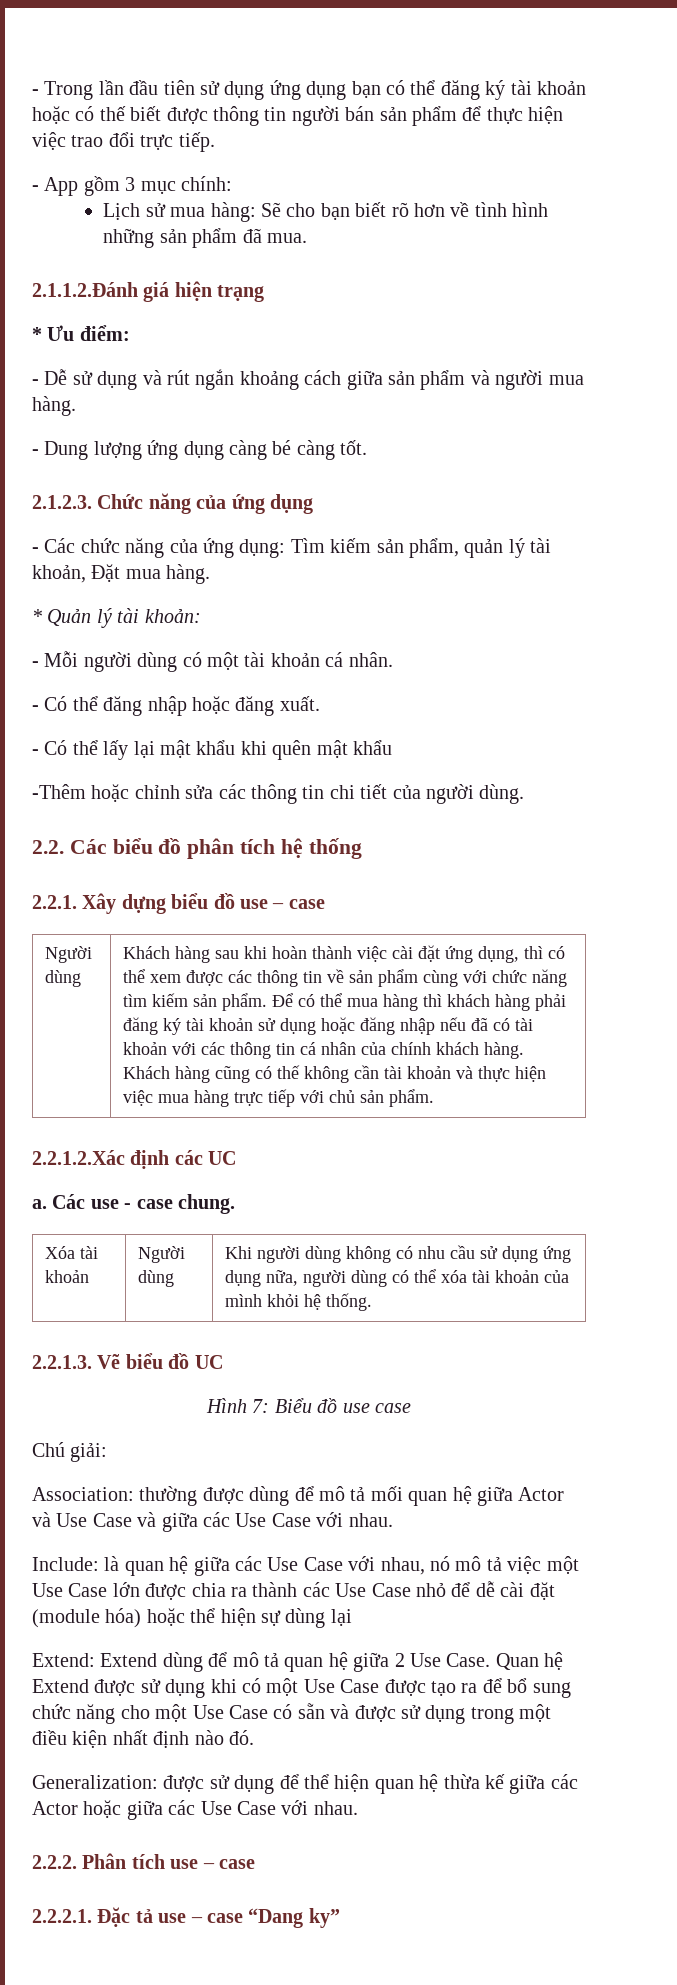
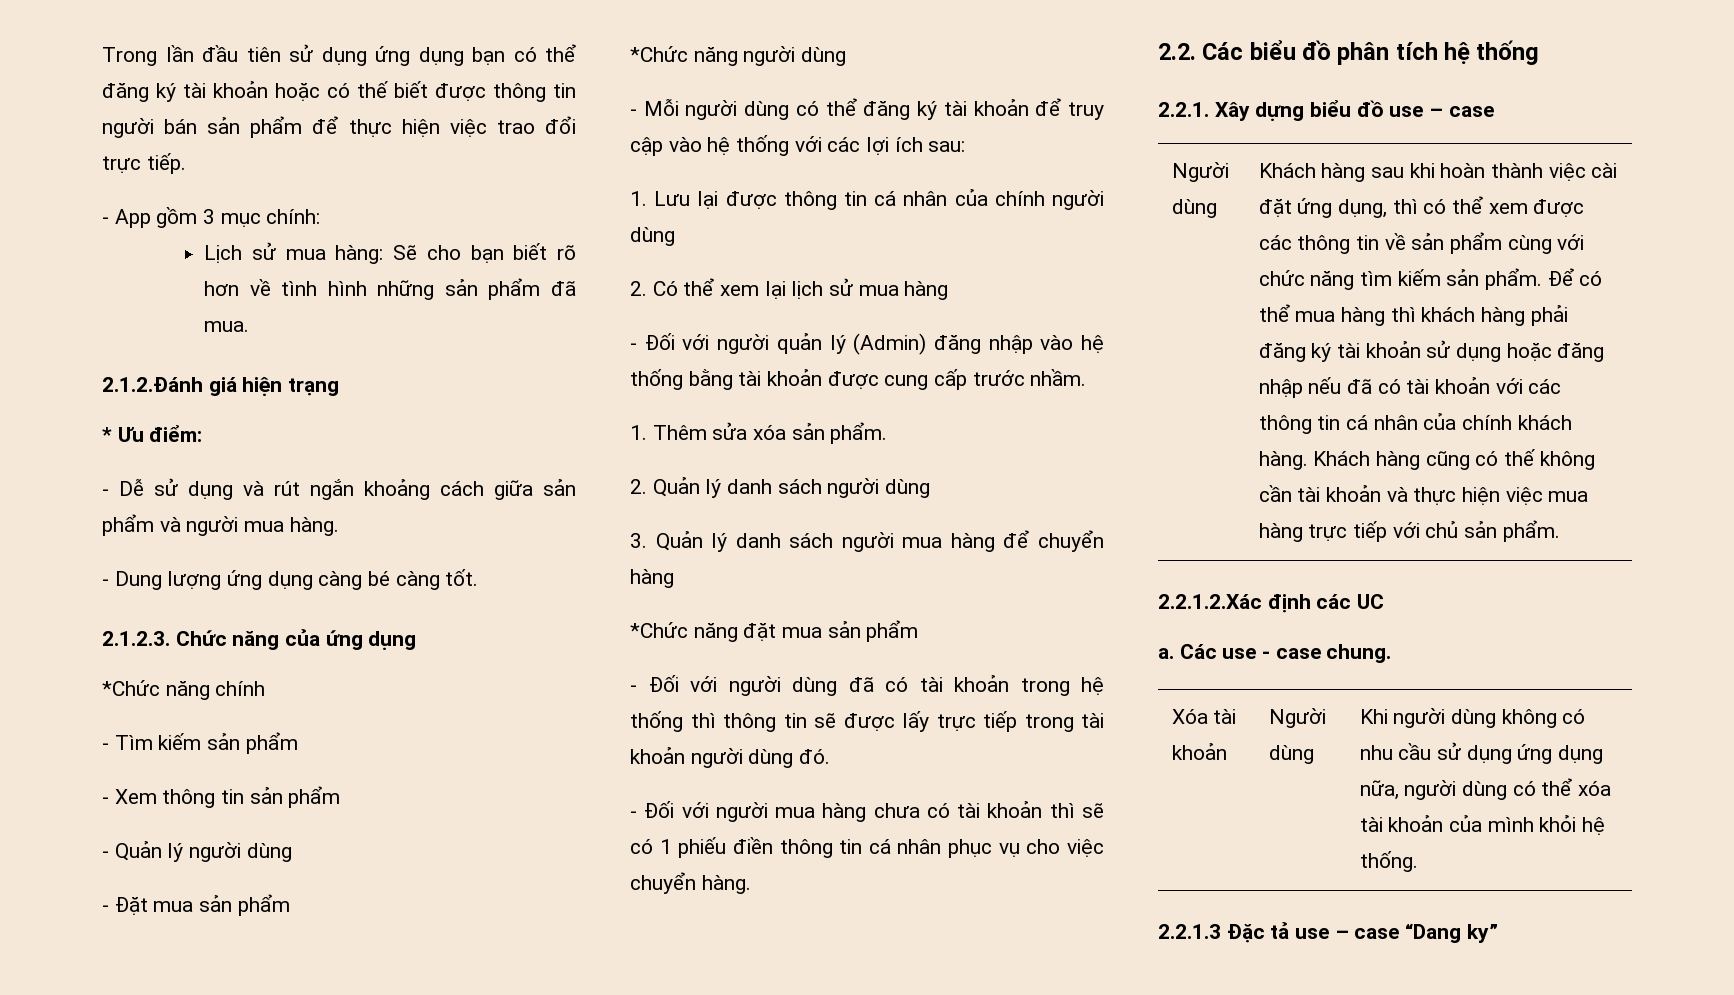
[32,89,39,95] - -> (102, 56) none
[32,282,138,297] 2.1.1.2.Đánh -> [102,377,203,392] 2.1.2.Đánh
[32,538,552,558] [32,564,211,584] [32,608,201,628] - Các chức năng của ứng dụng: Tìm kiếm sản phẩm, quản lý tài khoản, Đặt mua hàng. // * Quản lý tài khoản: -> [102,680,266,700] [102,732,298,754] [102,786,341,808] [102,841,292,862] [102,894,290,916] [630,46,847,66] *Chức năng chính // - Tìm kiếm sản phẩm // - Xem thông tin sản phẩm // - Quản lý người dùng // - Đặt mua sản phẩm // *Chức năng người dùng
[207,652,393,670] [32,696,320,716] [32,740,392,760] [32,784,525,804] một tài khoản cá nhân. // - Có thể đăng nhập hoặc đăng xuất. // - Có thể lấy lại mật khẩu khi quên mật khẩu // -Thêm hoặc chỉnh sửa các thông tin chi tiết của người dùng. -> [825,98,1104,120] [630,135,966,156] [630,189,1104,210] [630,227,675,246] [630,278,949,300] [630,333,1104,355] [630,369,1087,390] [630,422,888,444] [630,477,931,498] [630,530,1104,552] [630,569,674,588] [630,620,919,642] [630,675,1104,696] [630,711,1104,732] [630,747,831,768] [630,801,1104,822] [630,837,1104,858] [630,872,751,894] thể đăng ký tài khoản để truy cập vào hệ thống với các lợi ích sau: // 1. Lưu lại được thông tin cá nhân của chính người dùng // 2. Có thể xem lại lịch sử mua hàng // - Đối với người quản lý (Admin) đăng nhập vào hệ thống bằng tài khoản được cung cấp trước nhầm. // 1. Thêm sửa xóa sản phẩm. // 2. Quản lý danh sách người dùng // 3. Quản lý danh sách người mua hàng để chuyển hàng // *Chức năng đặt mua sản phẩm // - Đối với người dùng đã có tài khoản trong hệ thống thì thông tin sẽ được lấy trực tiếp trong tài khoản người dùng đó. // - Đối với người mua hàng chưa có tài khoản thì sẽ có 1 phiếu điền thông tin cá nhân phục vụ cho việc chuyển hàng.
[32,1353,223,1369] [206,1398,411,1413] [32,1442,108,1462] [32,1486,565,1506] [32,1512,393,1532] [32,1556,579,1576] [32,1581,555,1600] [32,1608,352,1628] [32,1652,564,1672] [32,1678,571,1698] [32,1703,552,1724] [32,1730,255,1748] [32,1774,578,1794] [32,1800,358,1820] [32,1853,256,1869] [32,1909,92,1923] 2.2.1.3. Vẽ biểu đồ UC // Hình 7: Biểu đồ use case // Chú giải: // Association: thường được dùng để mô tả mối quan hệ giữa Actor và Use Case và giữa các Use Case với nhau. // Include: là quan hệ giữa các Use Case với nhau, nó mô tả việc một Use Case lớn được chia ra thành các Use Case nhỏ để dễ cài đặt (module hóa) hoặc thể hiện sự dùng lại // Extend: Extend dùng để mô tả quan hệ giữa 2 Use Case. Quan hệ Extend được sử dụng khi có một Use Case được tạo ra để bổ sung chức năng cho một Use Case có sẵn và được sử dụng trong một điều kiện nhất định nào đó. // Generalization: được sử dụng để thể hiện quan hệ thừa kế giữa các Actor hoặc giữa các Use Case với nhau. // 2.2.2. Phân tích use – case // 2.2.2.1. -> [1158,924,1221,939] 2.2.1.3

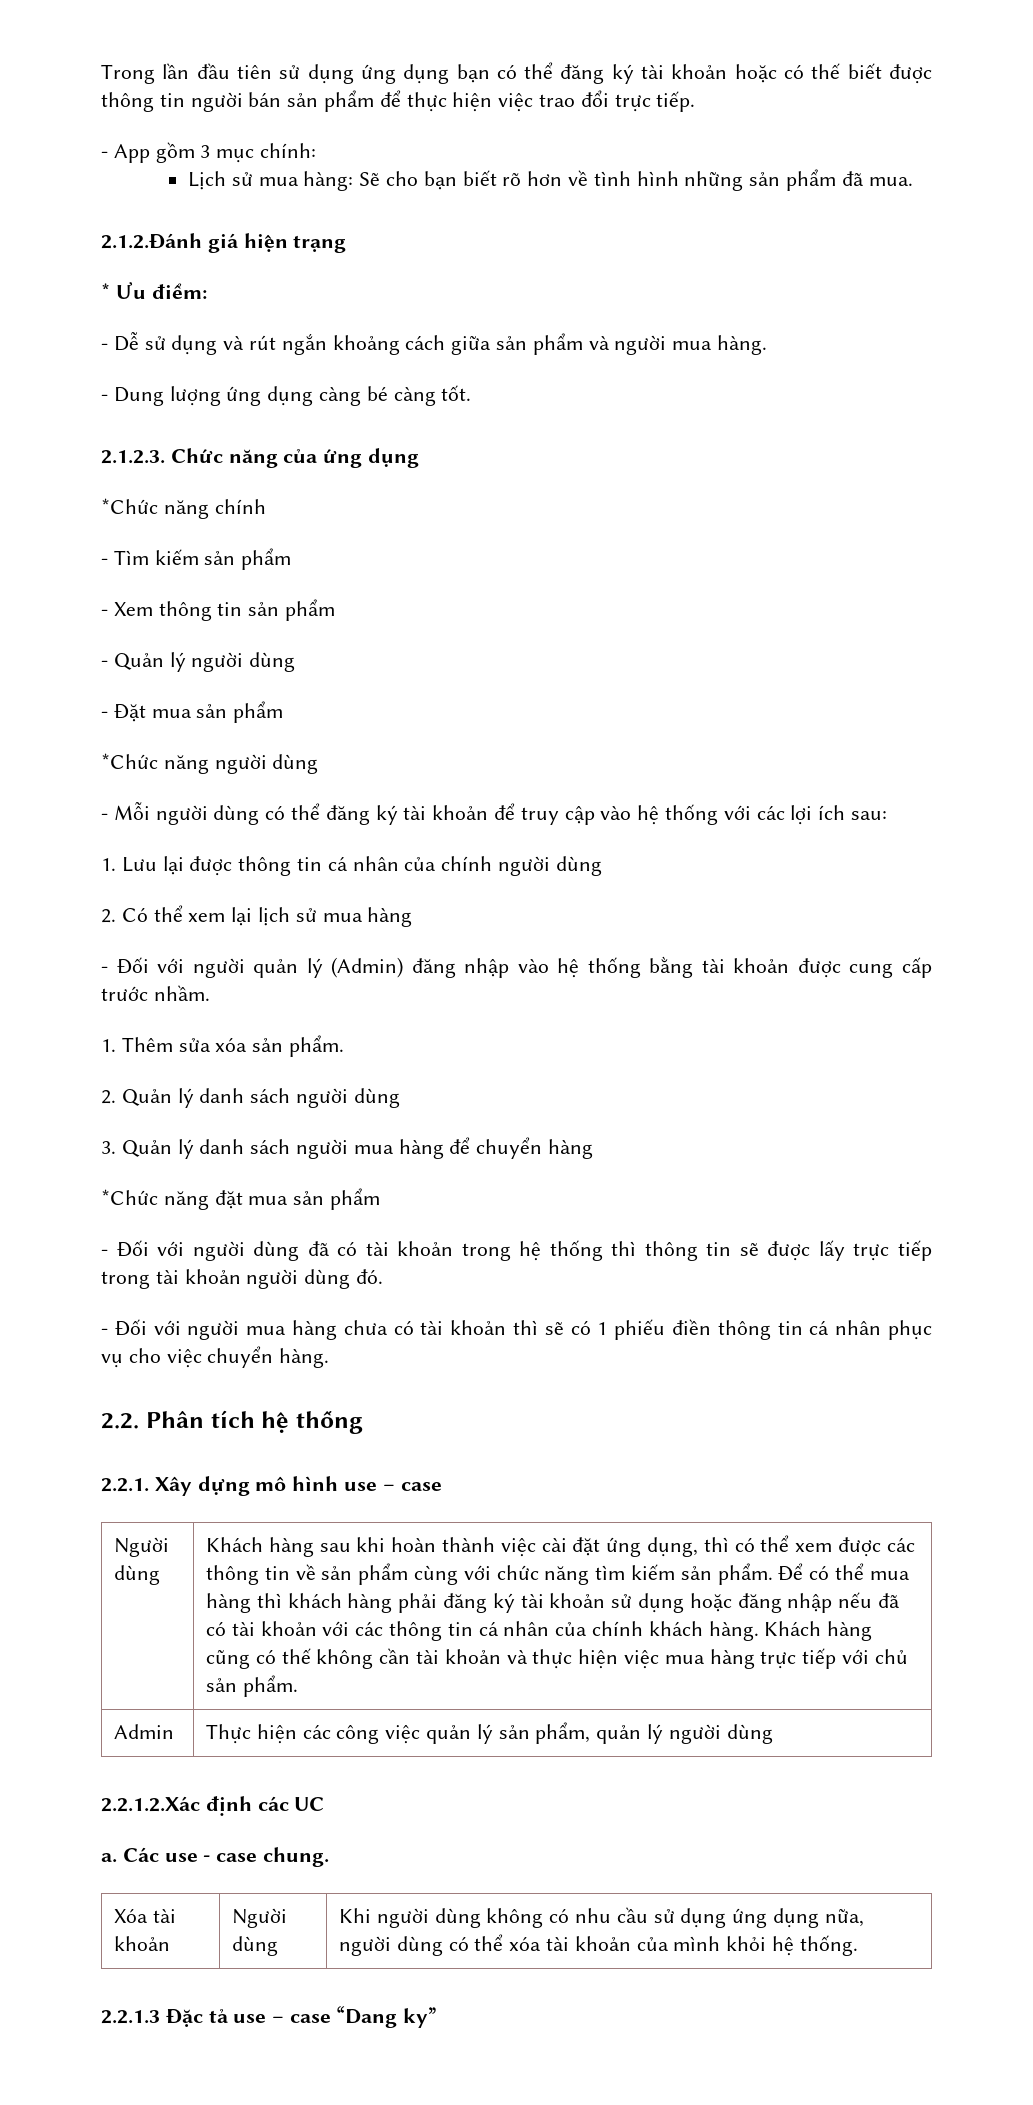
[1202,40,1390,65] Các biểu đồ phân -> [145,1411,204,1428] Phân
[1310,100,1384,117] biểu đồ -> [255,1476,339,1491] mô hình
(1560, 531) none -> [113,1724,174,1739] [205,1722,773,1744] // Admin | Thực hiện các công việc quản lý sản phẩm, quản lý người dùng

